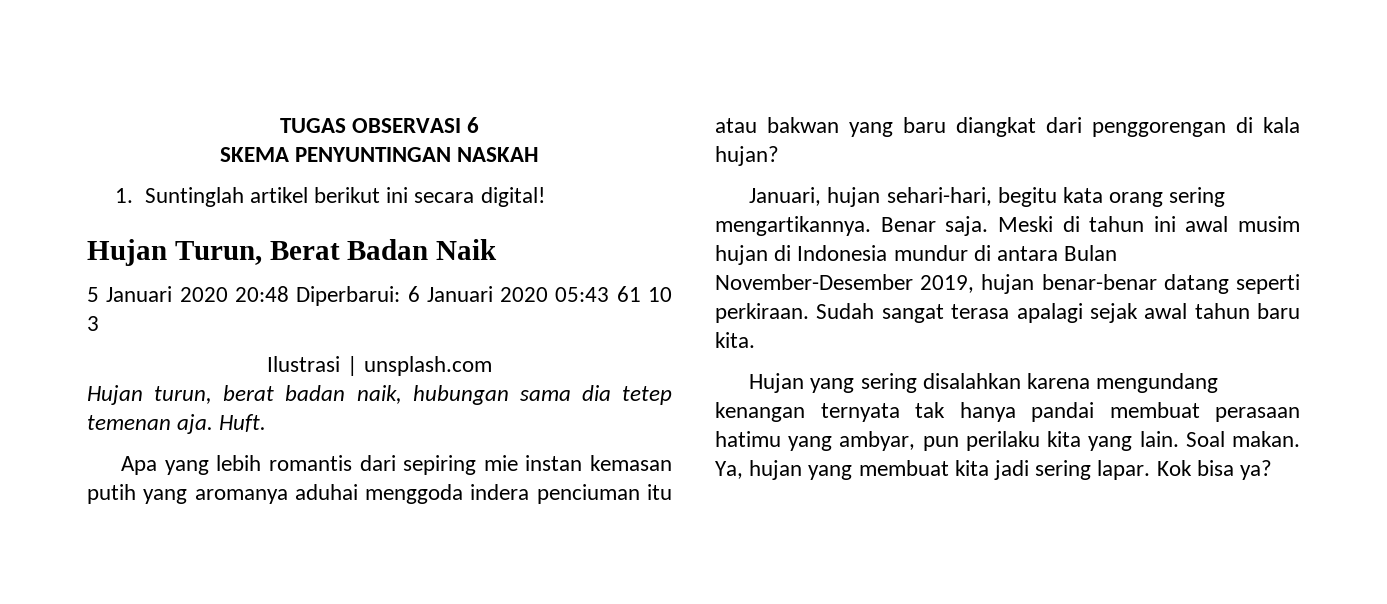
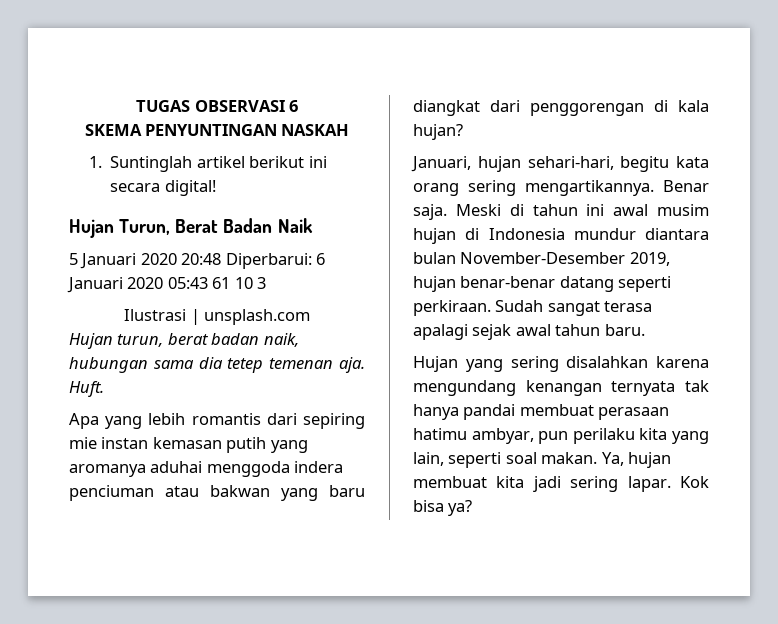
[647,484,672,500] itu -> (154, 493) none
[973,245,1118,261] di antara Bulan -> [645,228,709,240] [413,252,456,264] diantara bulan
[1257,303,1300,319] [715,332,755,348] baru kita. -> [604,324,645,336] baru.
[788,436,833,451] yang -> (467, 434) none
[1139,431,1225,447] lain. Soal -> [413,452,537,468] lain, seperti soal
[808,465,853,480] yang -> (672, 460) none

